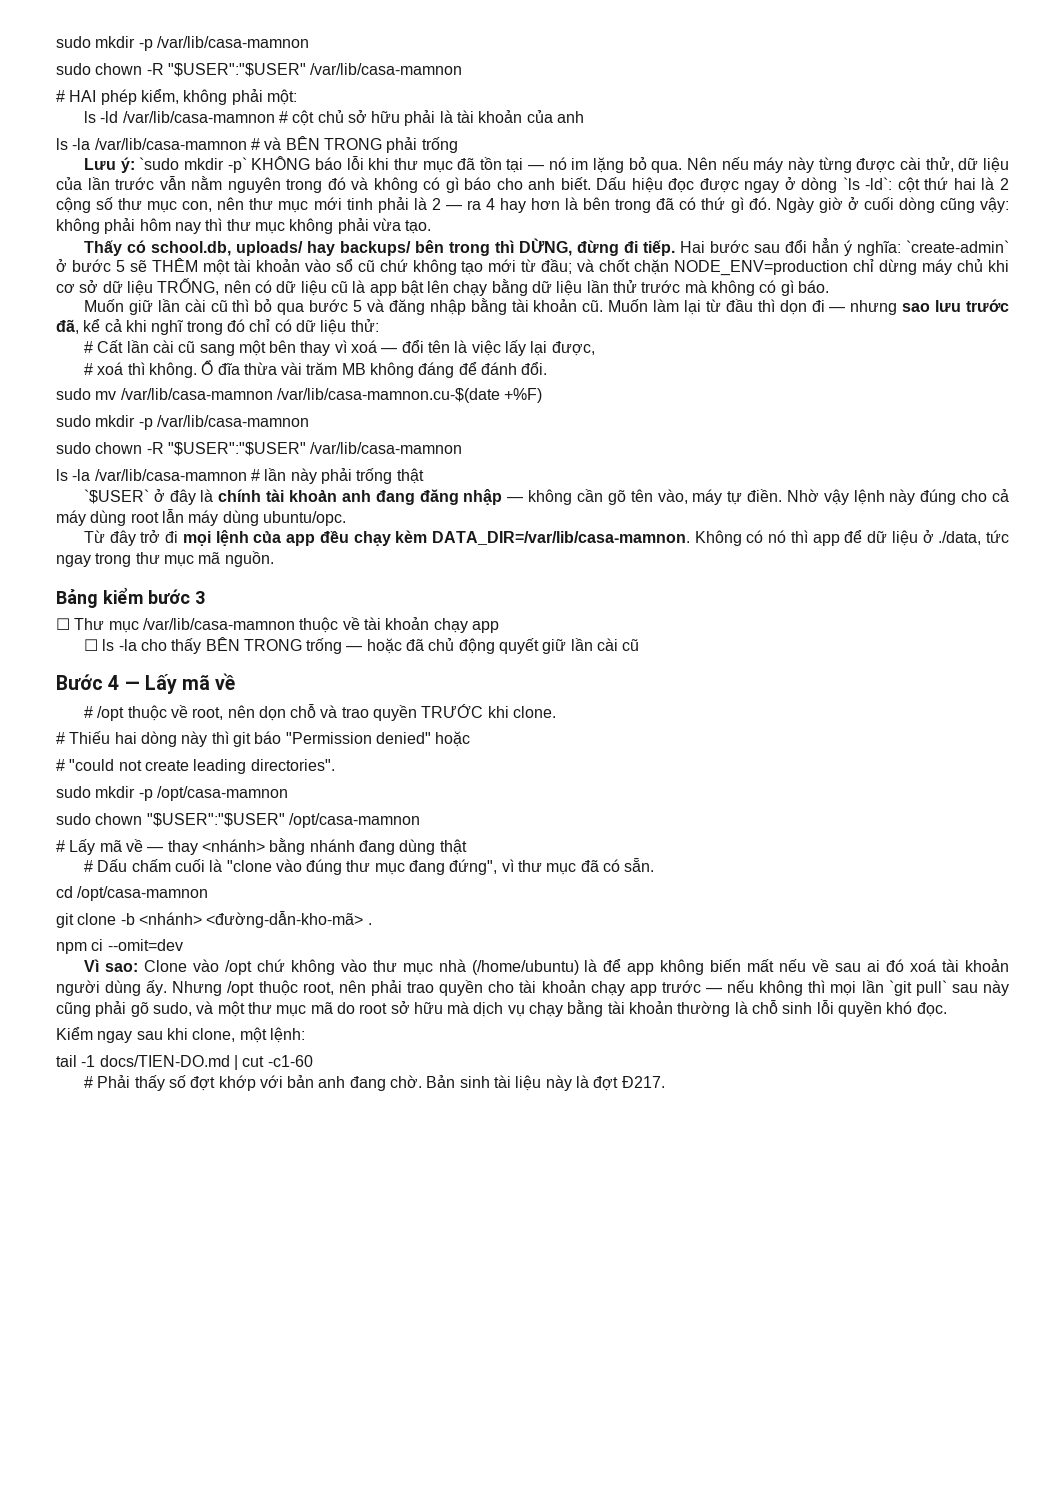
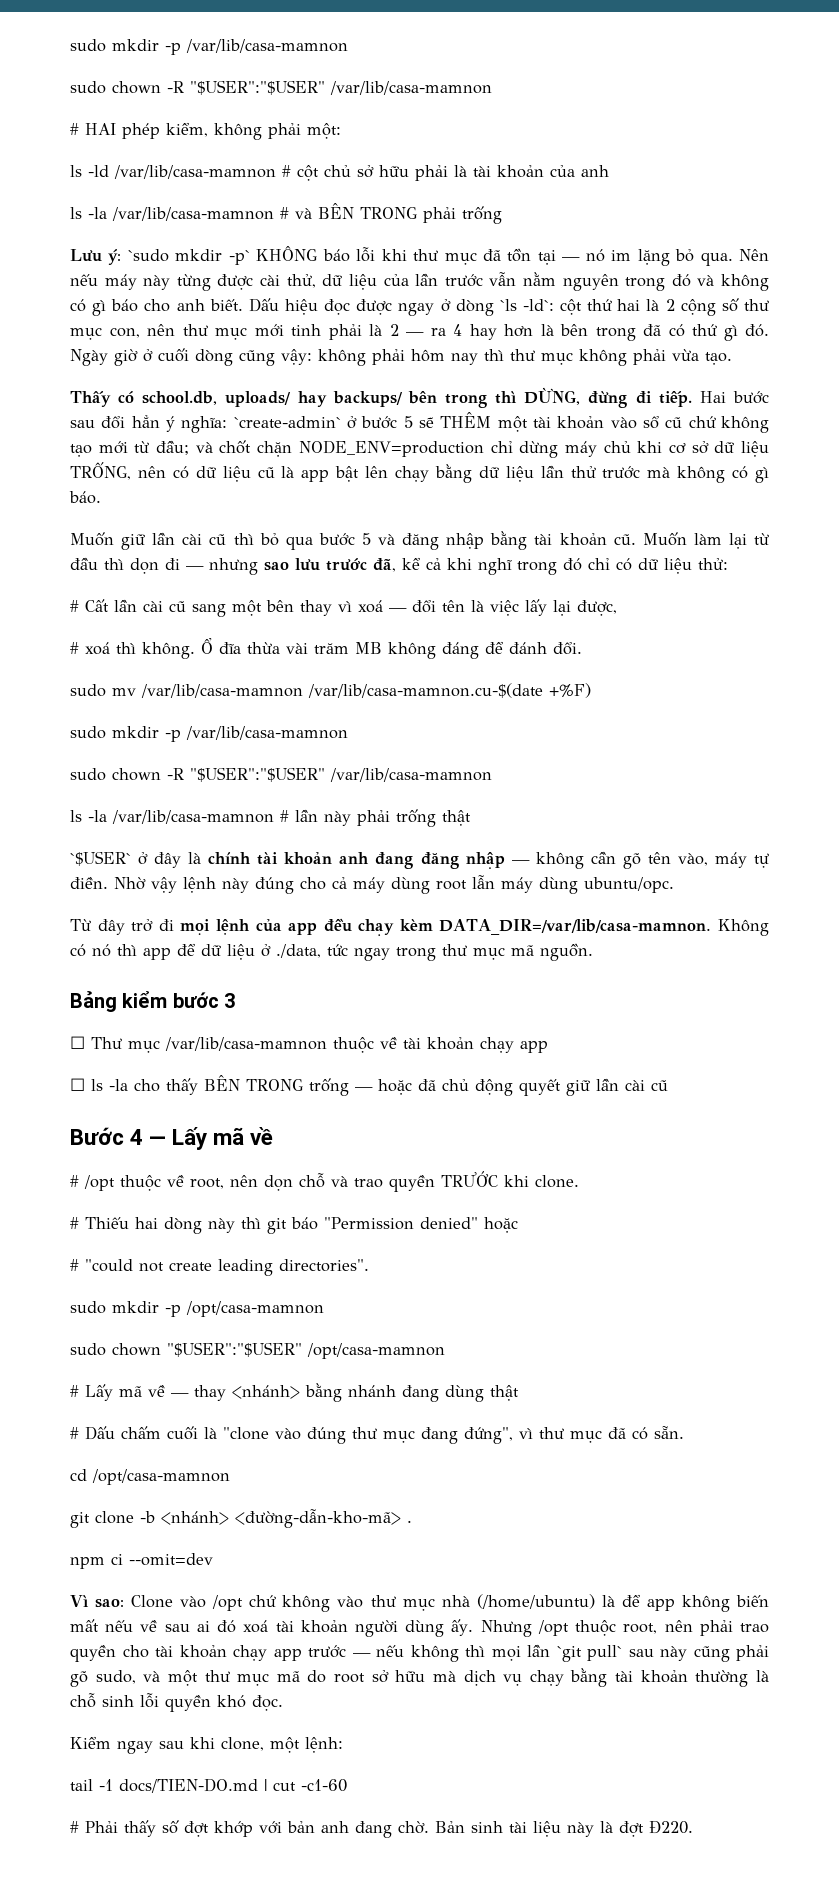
[621,1076,665,1088] Đ217. -> [649,1820,693,1834] Đ220.

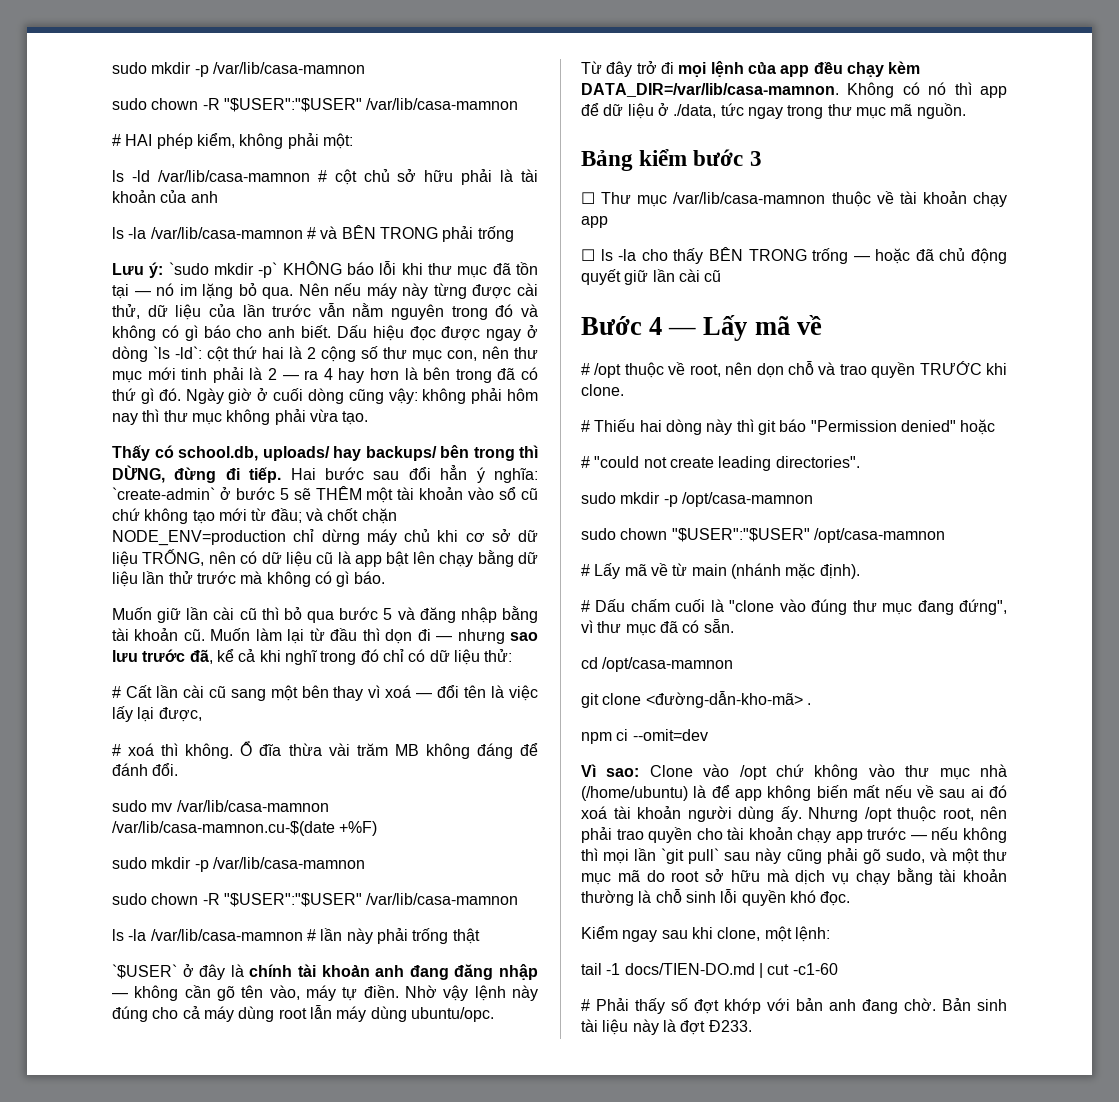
[171,1383,519,1402] — thay <nhánh> bằng nhánh đang dùng thật -> [672,563,860,579] từ main (nhánh mặc định).
[140,1511,229,1525] -b <nhánh> -> (642, 699) none
[649,1820,693,1834] Đ220. -> [708,1020,752,1032] Đ233.

